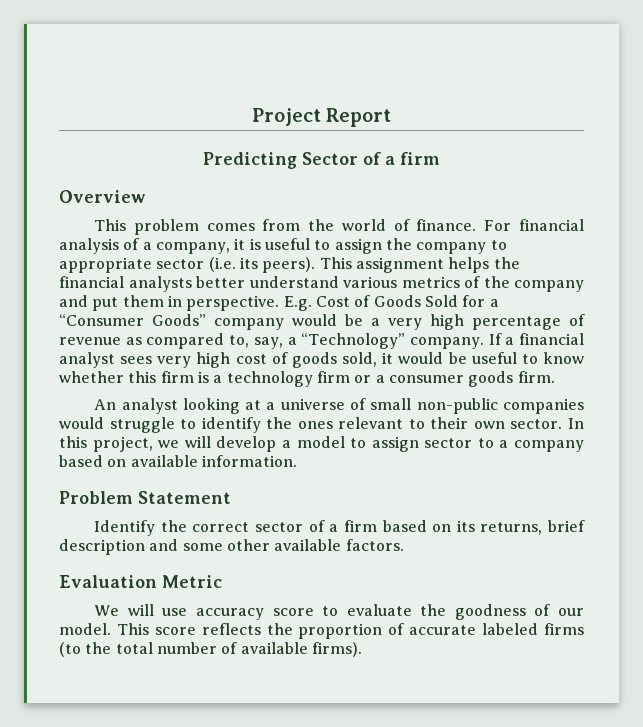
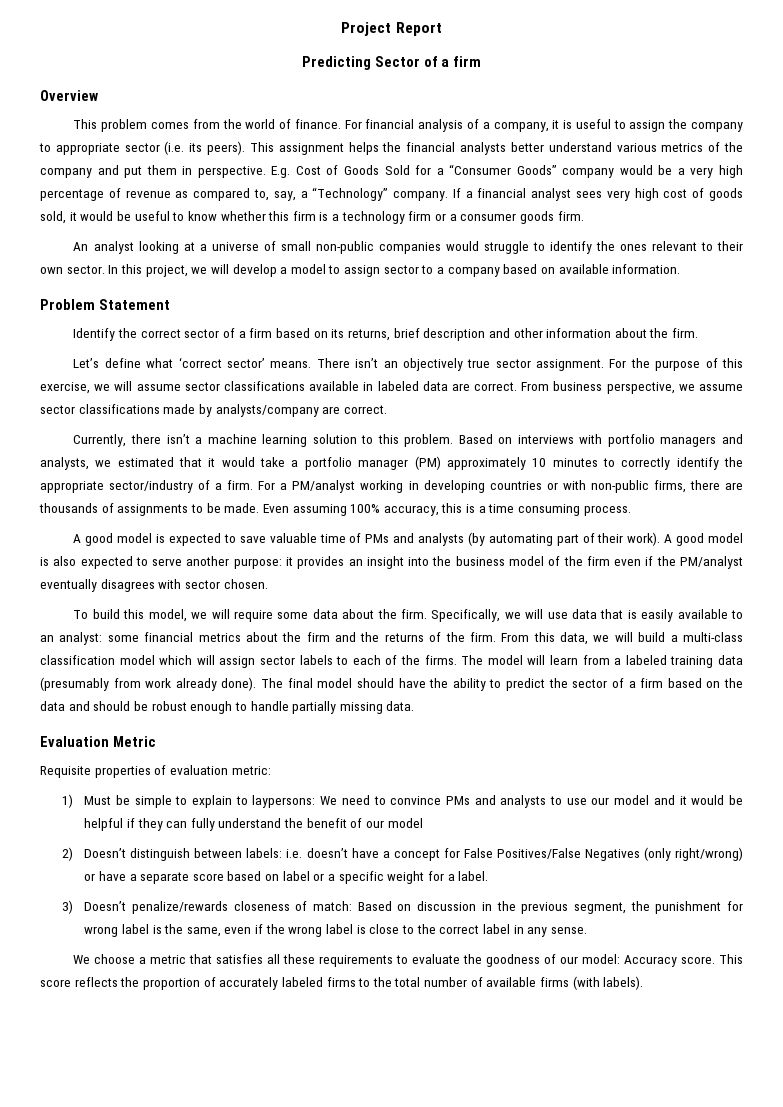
[182,539,404,551] [59,575,222,588] [94,604,314,620] some other available factors. // Evaluation Metric // We will use accuracy score -> [513,328,699,338] [73,357,743,371] [40,381,743,394] [40,404,387,417] [73,434,743,447] [40,456,744,470] [40,480,743,493] [39,503,631,516] [73,532,743,546] [40,556,744,569] [40,579,268,592] [73,609,743,622] [40,632,743,645] [40,655,744,668] [40,677,743,691] [40,701,415,714] [40,736,156,747] [40,765,271,778] [62,794,744,808] [84,818,423,831] [62,847,743,861] [84,871,489,884] [62,900,743,914] [84,924,587,937] [73,954,394,967] other information about the firm. // Let’s define what ‘correct sector’ means. There isn’t an objectively true sector assignment. For the purpose of this exercise, we will assume sector classifications available in labeled data are correct. From business perspective, we assume sector classifications made by analysts/company are correct. // Currently, there isn’t a machine learning solution to this problem. Based on interviews with portfolio managers and analysts, we estimated that it would take a portfolio manager (PM) approximately 10 minutes to correctly identify the appropriate sector/industry of a firm. For a PM/analyst working in developing countries or with non-public firms, there are thousands of assignments to be made. Even assuming 100% accuracy, this is a time consuming process. // A good model is expected to save valuable time of PMs and analysts (by automating part of their work). A good model is also expected to serve another purpose: it provides an insight into the business model of the firm even if the PM/analyst eventually disagrees with sector chosen. // To build this model, we will require some data about the firm. Specifically, we will use data that is easily available to an analyst: some financial metrics about the firm and the returns of the firm. From this data, we will build a multi-class classification model which will assign sector labels to each of the firms. The model will learn from a labeled training data (presumably from work already done). The final model should have the ability to predict the sector of a firm based on the data and should be robust enough to handle partially missing data. // Evaluation Metric // Requisite properties of evaluation metric: // 1) Must be simple to explain to laypersons: We need to convince PMs and analysts to use our model and it would be helpful if they can fully understand the benefit of our model // 2) Doesn’t distinguish between labels: i.e. doesn’t have a concept for False Positives/False Negatives (only right/wrong) or have a separate score based on label or a specific weight for a label. // 3) Doesn’t penalize/rewards closeness of match: Based on discussion in the previous segment, the punishment for wrong label is the same, even if the wrong label is close to the correct label in any sense. // We choose a metric that satisfies all these requirements
[59,623,111,635] model. -> [582,954,716,967] model: Accuracy score.
[409,625,477,635] accurate -> [219,977,279,990] accurately
[59,642,81,657] (to -> [358,978,371,987] to
[311,642,362,657] firms). -> [540,976,644,990] firms (with labels).

